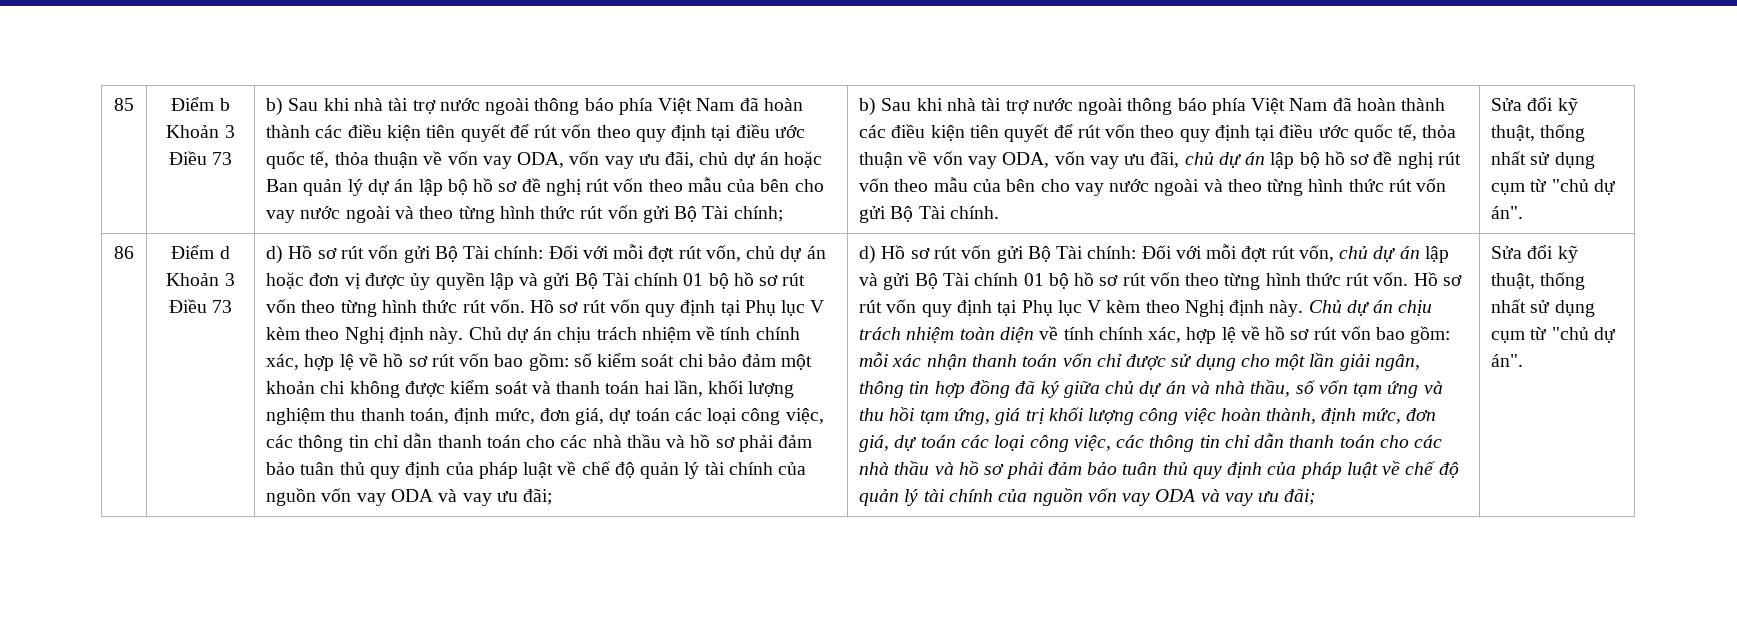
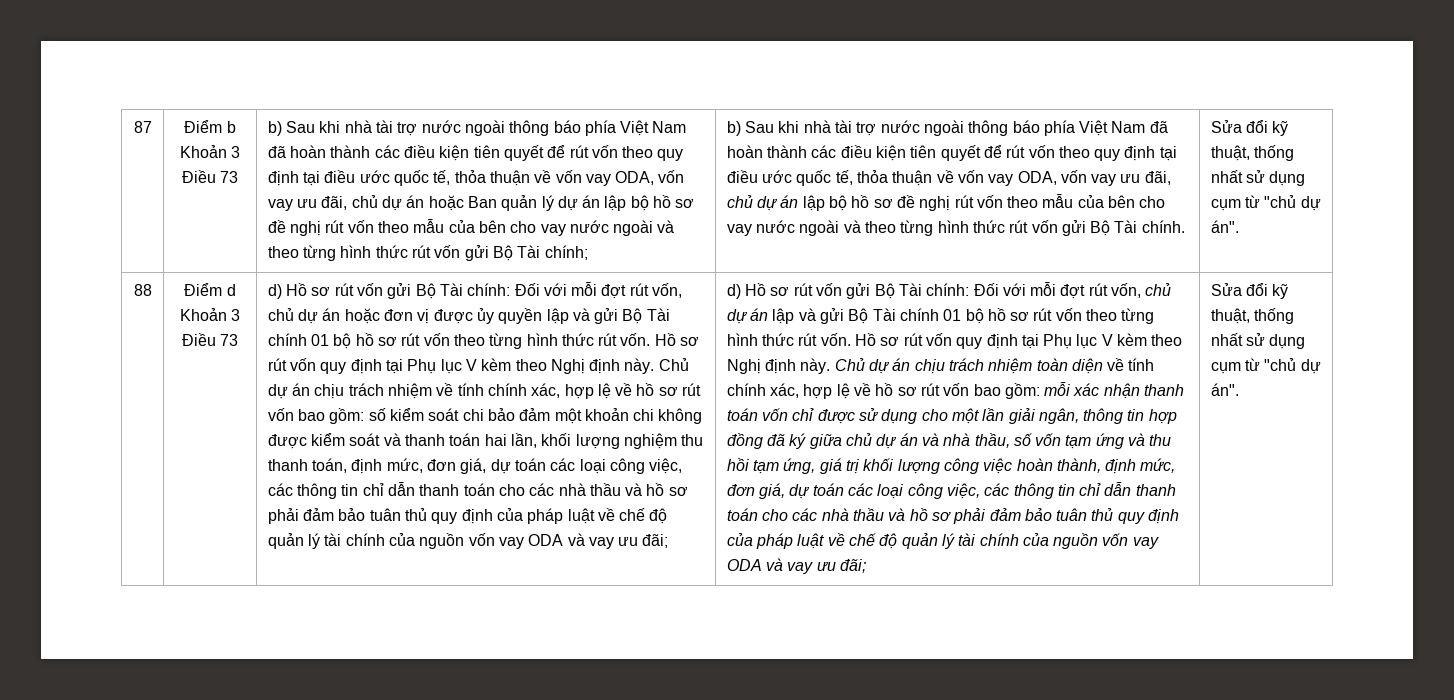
[114,98,134,111] 85 -> [133,121,152,133] 87
[114,246,134,259] 86 -> [133,284,152,296] 88

